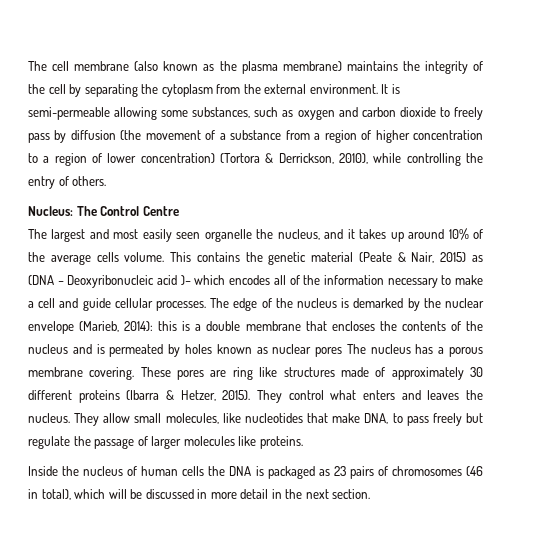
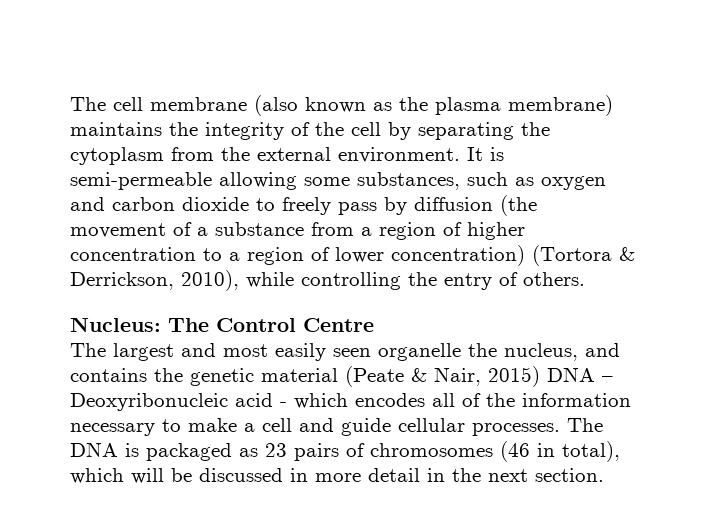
[347,228,484,242] [28,252,192,265] it takes up around 10% of the average cells volume. This -> (620, 350) none
[472,255,484,262] [28,275,54,285] as (DNA -> [547,367,595,382] DNA
[180,275,191,285] )– -> [280,402,287,407] -
[233,298,484,311] [28,321,484,334] [28,344,483,357] [28,367,484,380] [28,390,484,403] [28,413,483,426] [28,436,303,449] [28,466,226,476] edge of the nucleus is demarked by the nuclear envelope (Marieb, 2014): this is a double membrane that encloses the contents of the nucleus and is permeated by holes known as nuclear pores The nucleus has a porous membrane covering. These pores are ring like structures made of approximately 30 different proteins (Ibarra & Hetzer, 2015). They control what enters and leaves the nucleus. They allow small molecules, like nucleotides that make DNA, to pass freely but regulate the passage of larger molecules like proteins. // Inside the nucleus of human cells the -> (603, 425) none

